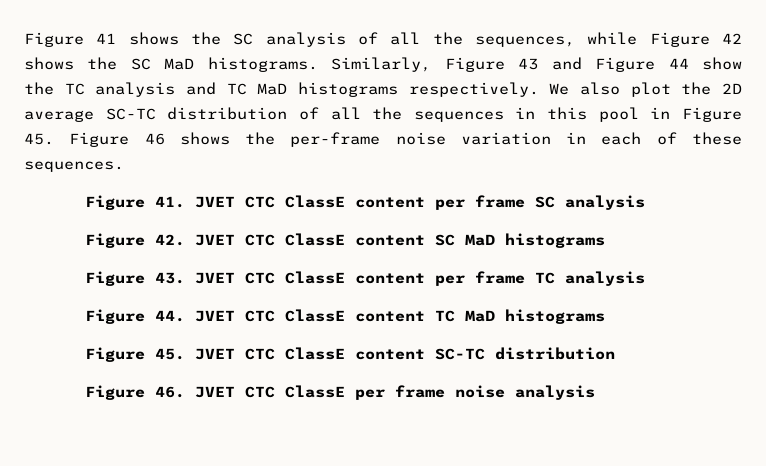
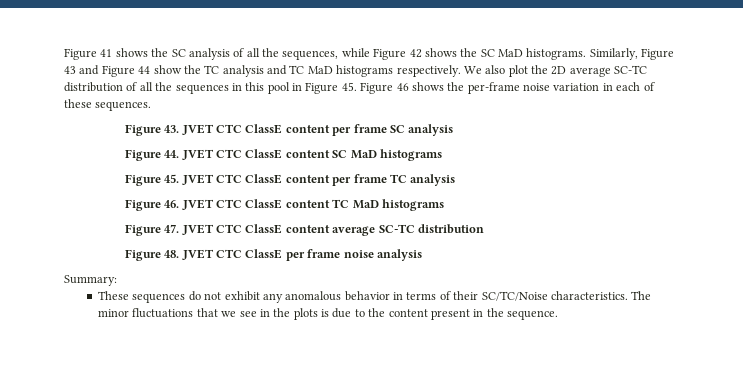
[155,196,186,208] 41. -> [164,125,180,133] 43.
[155,234,186,246] 42. -> [164,150,180,158] 44.
[155,272,186,284] 43. -> [164,174,180,183] 45.
[155,310,186,322] 44. -> [164,200,180,208] 46.
[155,347,426,360] 45. JVET CTC ClassE content -> [164,224,376,236] 47. JVET CTC ClassE content average
[155,386,186,398] 46. -> [164,250,180,258] 48.
(596, 392) none -> [64,275,117,286] [98,291,652,303] [98,308,559,320] // Summary: // These sequences do not exhibit any anomalous behavior in terms of their SC/TC/Noise characteristics. The minor fluctuations that we see in the plots is due to the content present in the sequence.

